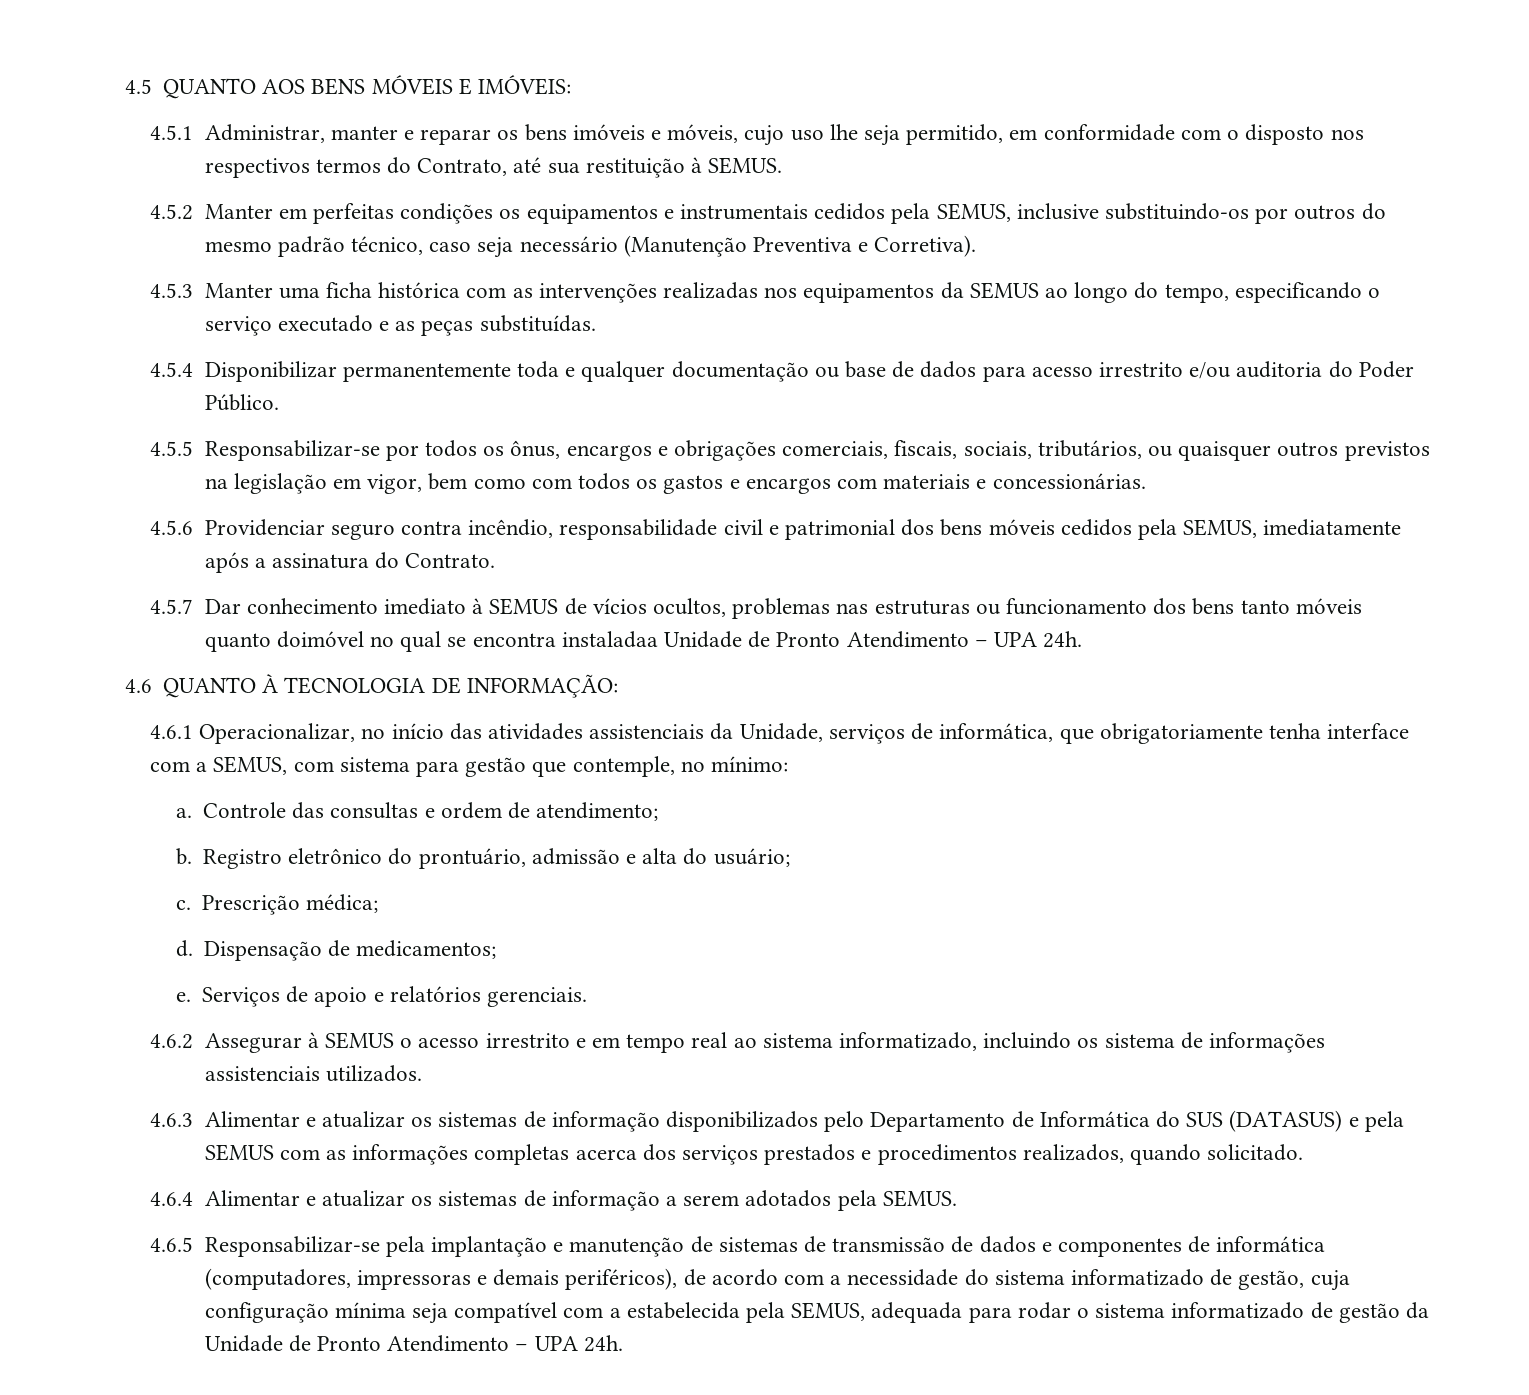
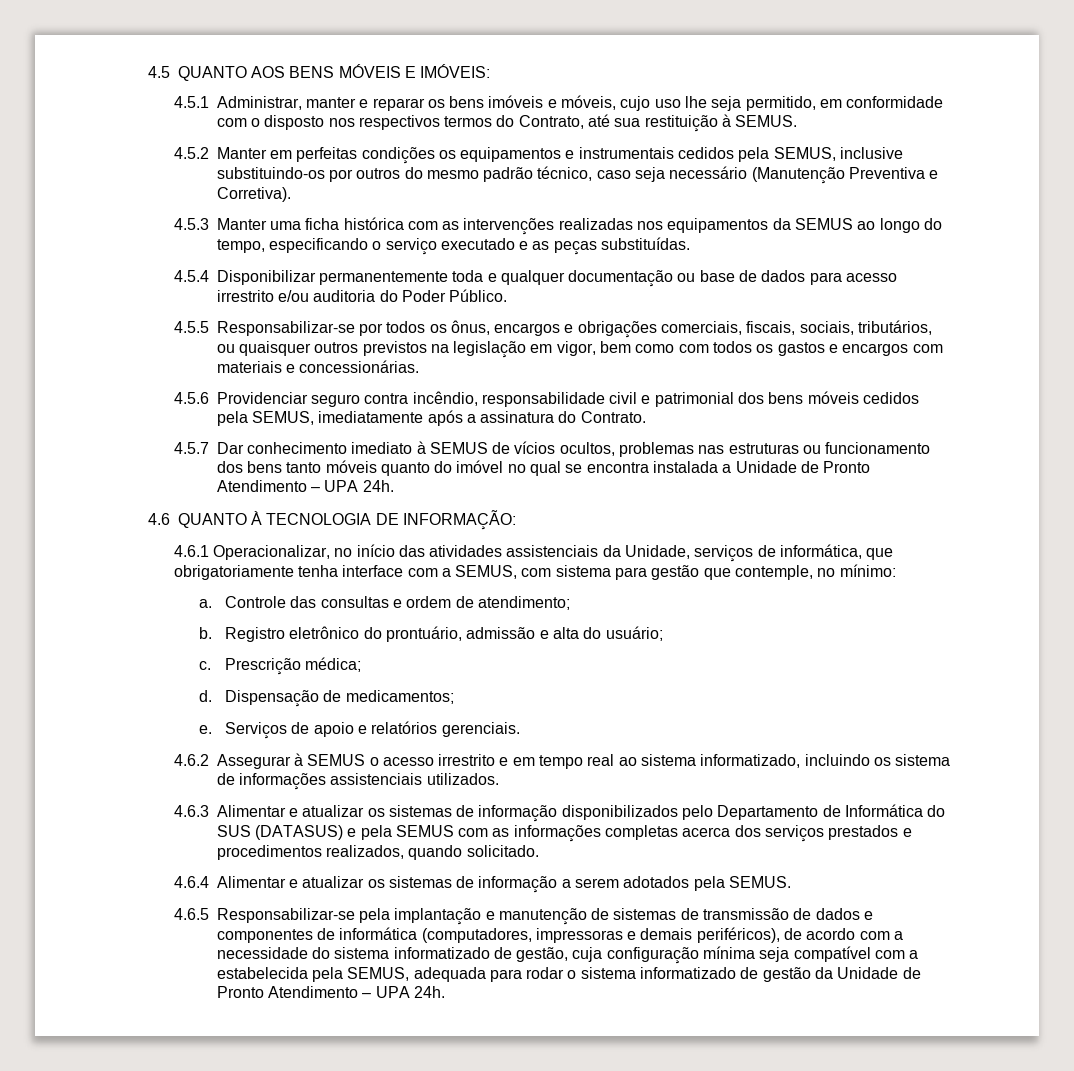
[276,631,364,648] doimóvel -> [434,460,504,473] do imóvel
[561,631,658,648] instaladaa -> [653,461,732,473] instalada a

